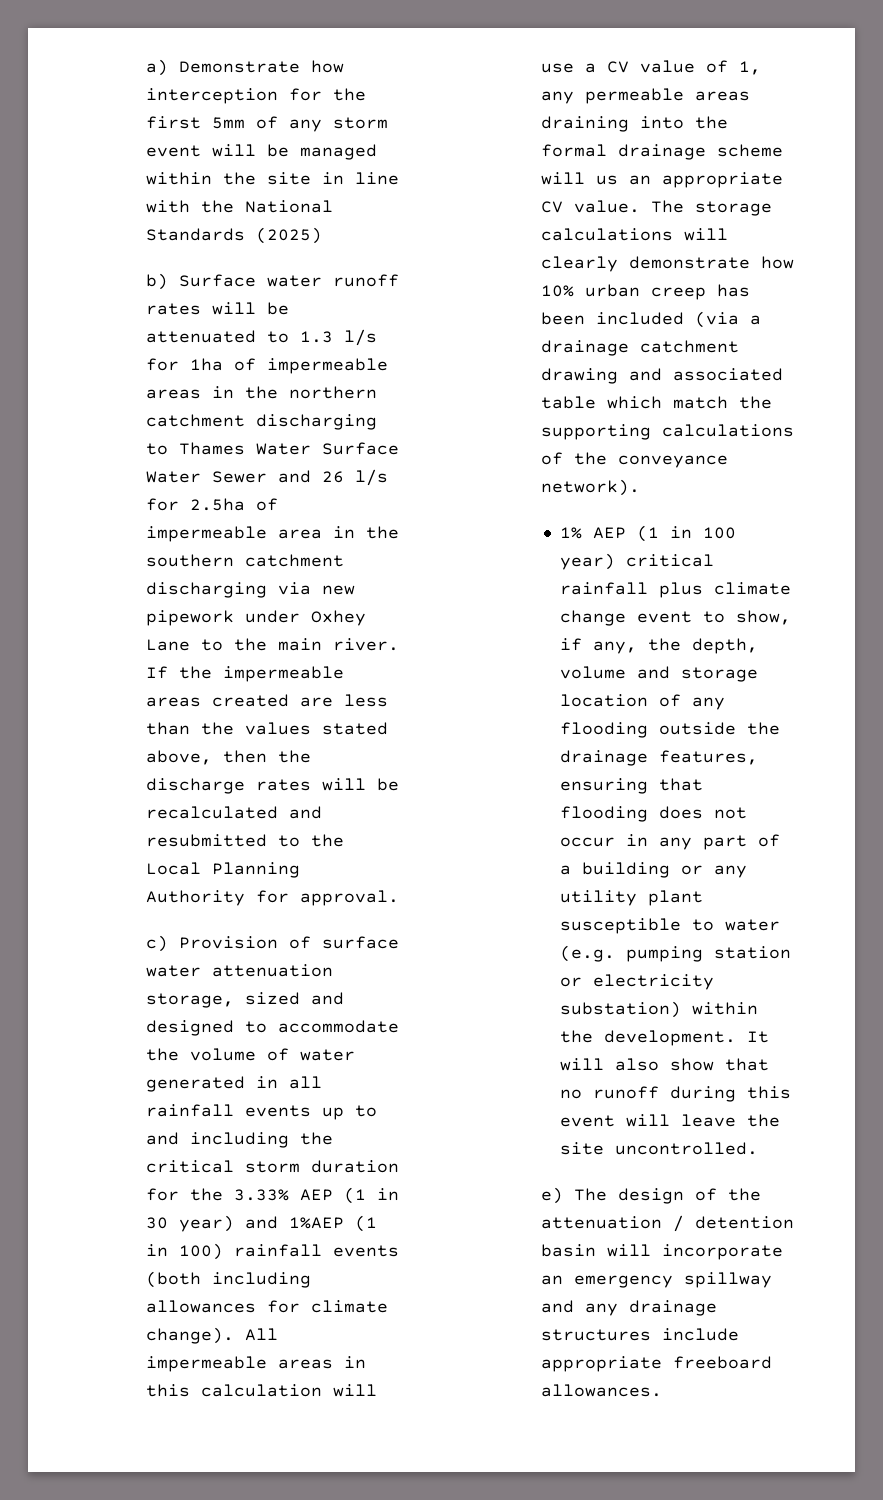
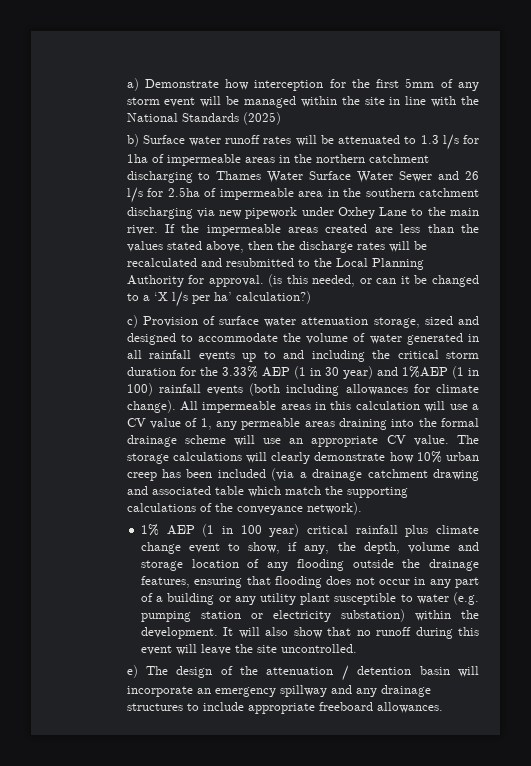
(399, 898) none -> [268,274,480,287] [126,291,311,307] (is this needed, or can it be changed to a ‘X l/s per ha’ calculation?)
[595,175,618,185] us -> [263,438,282,444] use
(651, 1335) none -> [186,703,199,711] to

